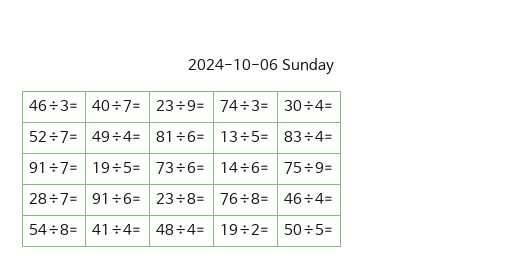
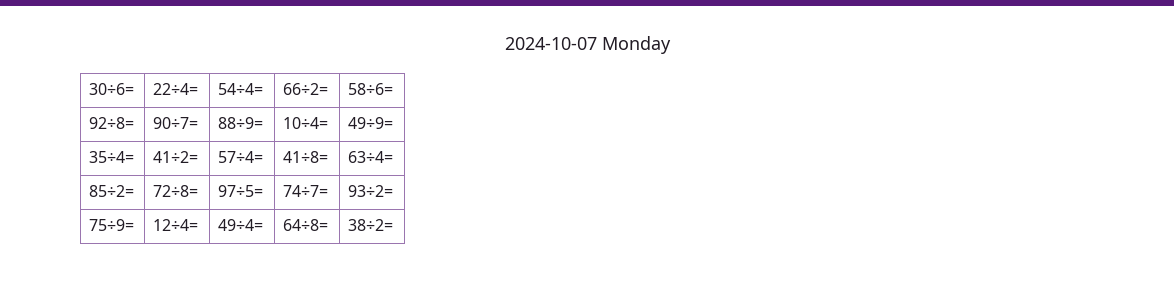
[188,58,334,75] [28,100,78,111] [91,100,141,112] [155,100,205,111] [219,100,269,112] [283,100,333,111] [28,131,78,143] [91,131,141,142] [155,131,205,142] [219,131,269,142] [283,131,333,142] [28,162,78,174] [91,162,141,173] [155,162,205,174] [219,162,269,173] [283,162,333,174] [28,193,78,205] [91,193,141,204] [155,193,205,204] [219,193,269,205] [283,193,333,204] [28,224,78,235] [91,224,141,235] [155,224,205,235] [219,224,269,235] [283,224,333,235] 2024-10-06 Sunday // 46÷3= | 40÷7= | 23÷9= | 74÷3= | 30÷4= // 52÷7= | 49÷4= | 81÷6= | 13÷5= | 83÷4= // 91÷7= | 19÷5= | 73÷6= | 14÷6= | 75÷9= // 28÷7= | 91÷6= | 23÷8= | 76÷8= | 46÷4= // 54÷8= | 41÷4= | 48÷4= | 19÷2= | 50÷5= -> [504,36,671,54] [89,83,135,95] [153,83,199,95] [218,83,264,95] [283,83,329,95] [348,83,394,95] [89,117,135,129] [153,117,199,129] [218,117,264,129] [283,117,329,129] [348,117,394,129] [89,151,135,163] [153,151,199,163] [218,151,264,163] [283,151,329,163] [348,151,394,163] [89,185,135,197] [153,185,199,197] [218,185,264,197] [283,185,329,197] [348,185,394,197] [89,219,135,231] [153,219,199,231] [218,219,264,231] [283,219,329,231] [348,219,394,231] 2024-10-07 Monday // 30÷6= | 22÷4= | 54÷4= | 66÷2= | 58÷6= // 92÷8= | 90÷7= | 88÷9= | 10÷4= | 49÷9= // 35÷4= | 41÷2= | 57÷4= | 41÷8= | 63÷4= // 85÷2= | 72÷8= | 97÷5= | 74÷7= | 93÷2= // 75÷9= | 12÷4= | 49÷4= | 64÷8= | 38÷2=

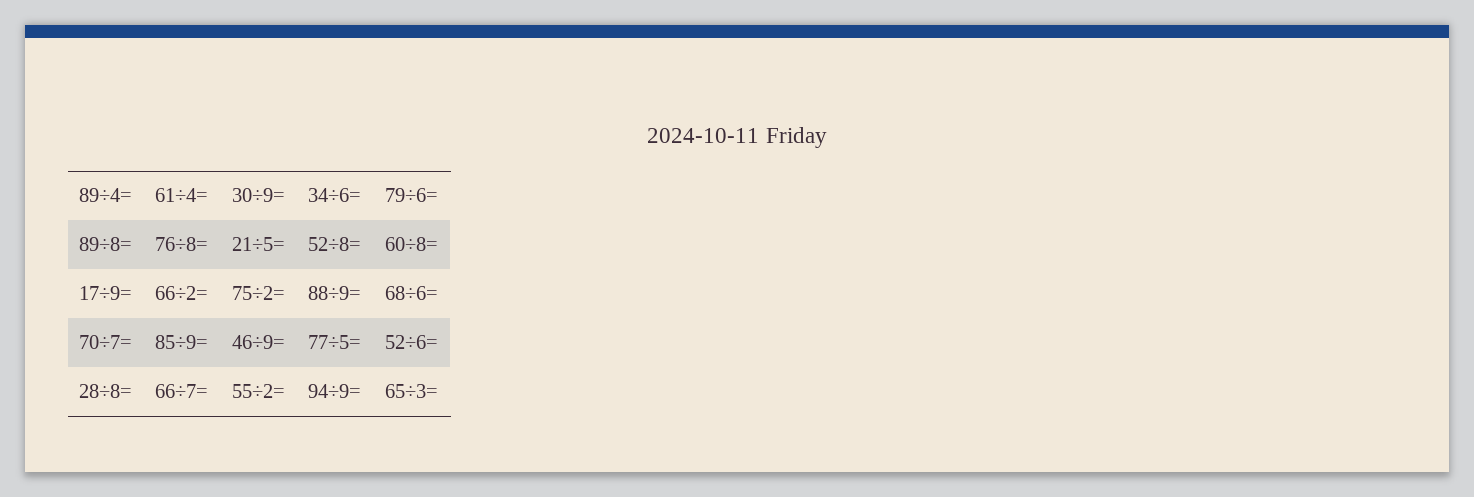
[504,36,671,54] [89,83,135,95] [153,83,199,95] [218,83,264,95] [283,83,329,95] [348,83,394,95] [89,117,135,129] [153,117,199,129] [218,117,264,129] [283,117,329,129] [348,117,394,129] [89,151,135,163] [153,151,199,163] [218,151,264,163] [283,151,329,163] [348,151,394,163] [89,185,135,197] [153,185,199,197] [218,185,264,197] [283,185,329,197] [348,185,394,197] [89,219,135,231] [153,219,199,231] [218,219,264,231] [283,219,329,231] [348,219,394,231] 2024-10-07 Monday // 30÷6= | 22÷4= | 54÷4= | 66÷2= | 58÷6= // 92÷8= | 90÷7= | 88÷9= | 10÷4= | 49÷9= // 35÷4= | 41÷2= | 57÷4= | 41÷8= | 63÷4= // 85÷2= | 72÷8= | 97÷5= | 74÷7= | 93÷2= // 75÷9= | 12÷4= | 49÷4= | 64÷8= | 38÷2= -> [647,127,827,148] [79,188,133,202] [155,188,209,202] [232,188,286,202] [308,188,362,202] [385,188,439,202] [79,237,133,251] [155,237,209,251] [232,237,286,251] [308,237,362,251] [385,237,439,251] [79,286,133,300] [155,286,209,300] [232,286,286,300] [308,286,362,300] [385,286,439,300] [79,335,133,349] [155,335,209,349] [232,335,286,349] [308,335,362,349] [385,335,439,349] [79,384,133,398] [155,384,209,398] [232,384,286,398] [308,384,362,398] [385,384,439,398] 2024-10-11 Friday // 89÷4= | 61÷4= | 30÷9= | 34÷6= | 79÷6= // 89÷8= | 76÷8= | 21÷5= | 52÷8= | 60÷8= // 17÷9= | 66÷2= | 75÷2= | 88÷9= | 68÷6= // 70÷7= | 85÷9= | 46÷9= | 77÷5= | 52÷6= // 28÷8= | 66÷7= | 55÷2= | 94÷9= | 65÷3=

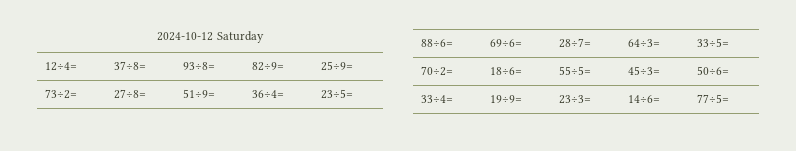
[647,127,827,148] [79,188,133,202] [155,188,209,202] [232,188,286,202] [308,188,362,202] [385,188,439,202] [79,237,133,251] [155,237,209,251] [232,237,286,251] [308,237,362,251] [385,237,439,251] [79,286,133,300] [155,286,209,300] [232,286,286,300] [308,286,362,300] [385,286,439,300] [79,335,133,349] [155,335,209,349] [232,335,286,349] [308,335,362,349] [385,335,439,349] [79,384,133,398] [155,384,209,398] [232,384,286,398] [308,384,362,398] [385,384,439,398] 2024-10-11 Friday // 89÷4= | 61÷4= | 30÷9= | 34÷6= | 79÷6= // 89÷8= | 76÷8= | 21÷5= | 52÷8= | 60÷8= // 17÷9= | 66÷2= | 75÷2= | 88÷9= | 68÷6= // 70÷7= | 85÷9= | 46÷9= | 77÷5= | 52÷6= // 28÷8= | 66÷7= | 55÷2= | 94÷9= | 65÷3= -> [157,31,264,43] [45,62,78,71] [114,61,147,70] [183,62,216,70] [252,62,285,71] [321,61,354,71] [45,89,78,99] [114,89,147,99] [183,89,216,98] [252,90,285,98] [321,89,354,99] [421,39,454,47] [490,39,523,47] [559,38,592,48] [628,39,661,47] [697,38,730,47] [421,66,454,76] [490,67,523,75] [559,66,592,75] [628,66,661,75] [697,66,730,75] [421,95,454,103] [490,95,523,103] [559,95,592,104] [628,95,661,103] [697,94,730,103] 2024-10-12 Saturday // 12÷4= | 37÷8= | 93÷8= | 82÷9= | 25÷9= // 73÷2= | 27÷8= | 51÷9= | 36÷4= | 23÷5= // 88÷6= | 69÷6= | 28÷7= | 64÷3= | 33÷5= // 70÷2= | 18÷6= | 55÷5= | 45÷3= | 50÷6= // 33÷4= | 19÷9= | 23÷3= | 14÷6= | 77÷5=

